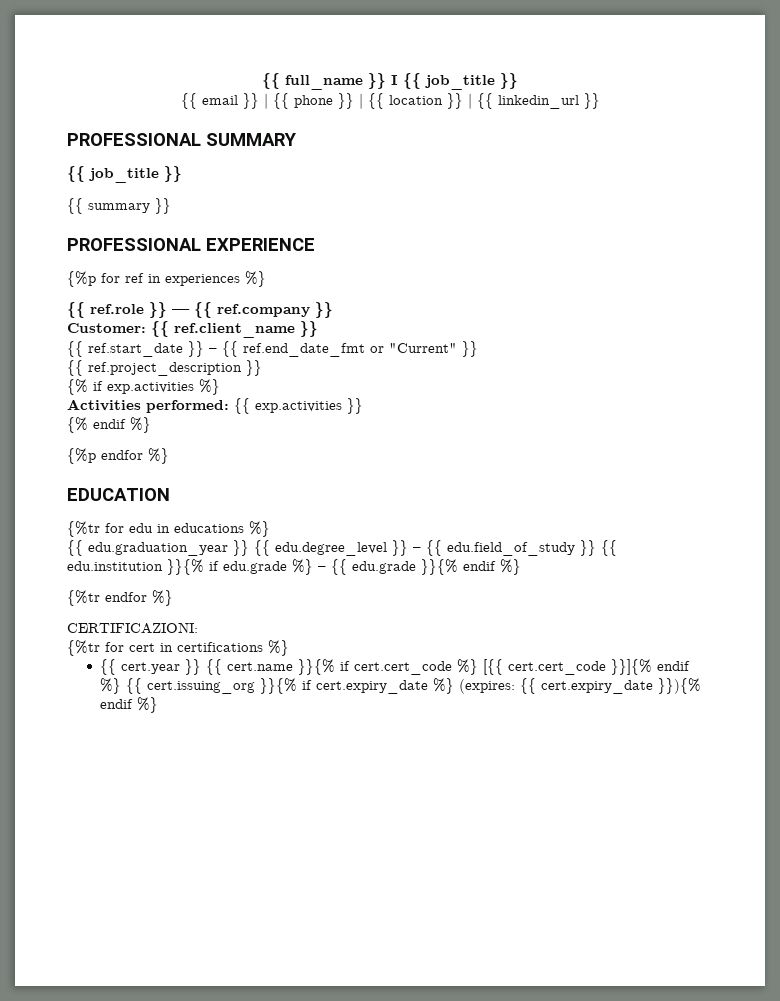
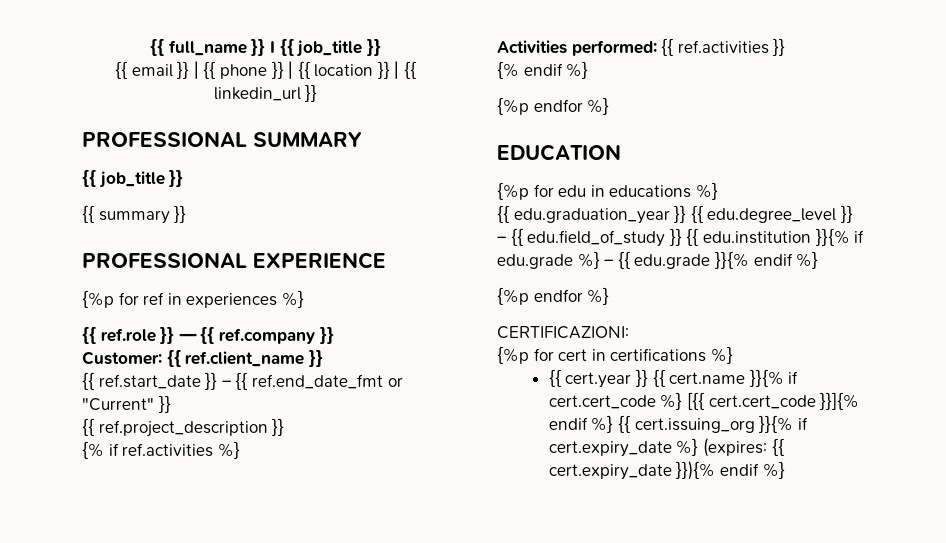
[107,382,194,394] exp.activities -> [122,443,214,457] ref.activities
[255,401,342,413] exp.activities -> [677,40,769,54] ref.activities
[67,521,100,537] {%tr -> [497,182,529,200] {%p
[67,590,100,606] {%tr -> [497,287,529,305] {%p
[67,640,100,656] {%tr -> [497,346,529,364] {%p

